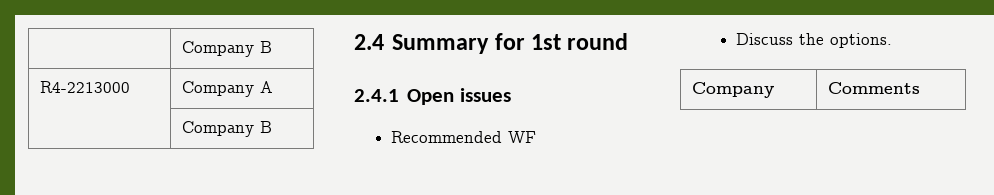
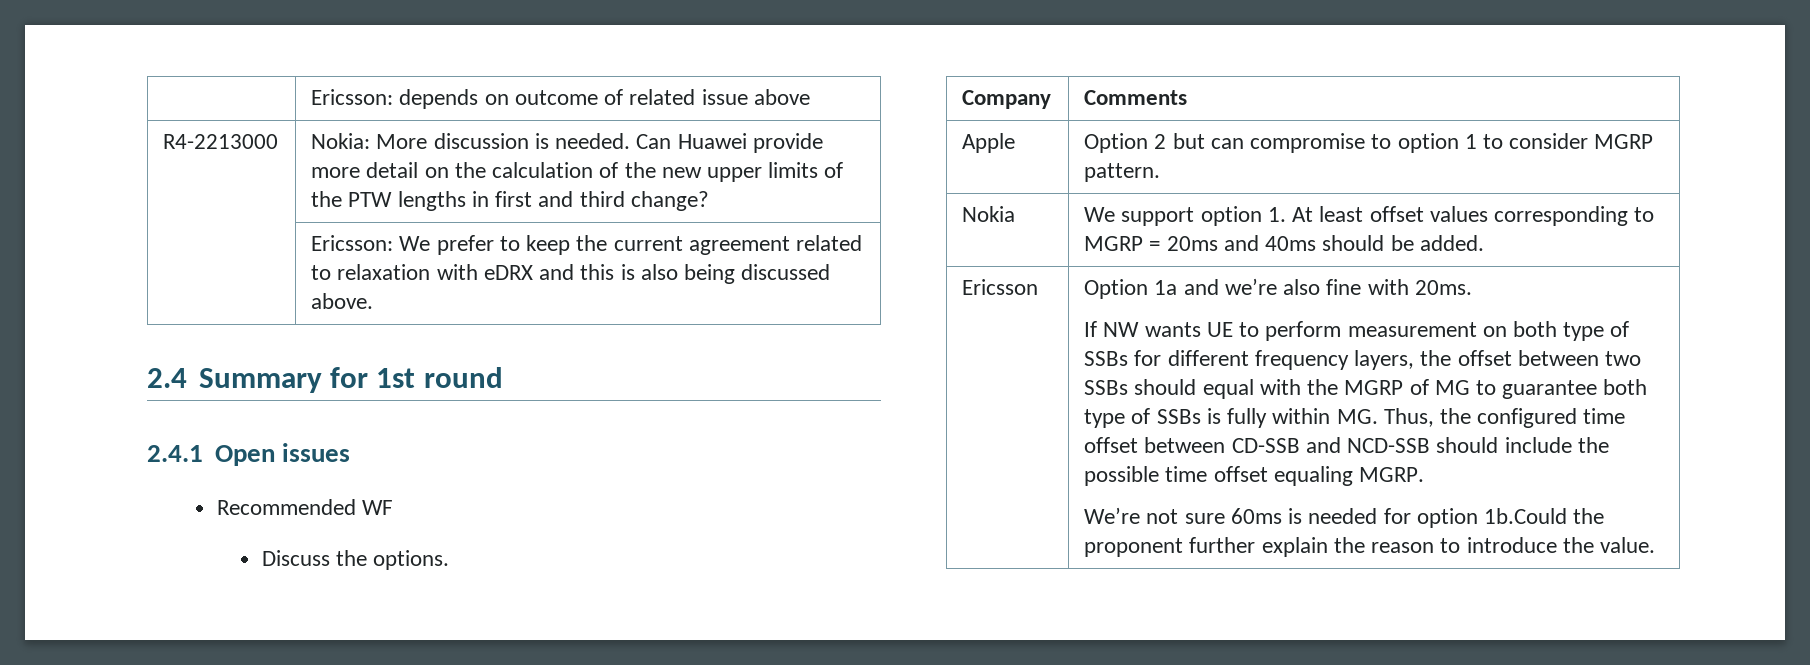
[181,41,272,57] [39,81,130,93] [181,81,273,97] [181,121,272,137] | Company B // R4-2213000 | Company A // | Company B -> [311,89,810,109] [163,134,279,149] [311,133,823,153] [311,162,844,182] [311,191,709,211] [311,235,862,255] [311,264,831,284] [311,293,374,309] | Ericsson: depends on outcome of related issue above // R4-2213000 | Nokia: More discussion is needed. Can Huawei provide more detail on the calculation of the new upper limits of the PTW lengths in first and third change? // | Ericsson: We prefer to keep the current agreement related to relaxation with eDRX and this is also being discussed above.
(920, 88) none -> [962,133,1016,153] [1084,133,1654,153] [1084,163,1161,182] [962,206,1016,222] [1084,206,1655,226] [1084,235,1484,251] [962,279,1039,295] [1084,278,1472,299] [1084,321,1630,341] [1084,350,1641,370] [1084,379,1648,399] [1084,408,1626,428] [1084,437,1609,453] [1084,466,1425,486] [1084,507,1605,528] [1084,537,1655,557] // Apple | Option 2 but can compromise to option 1 to consider MGRP pattern. // Nokia | We support option 1. At least offset values corresponding to MGRP = 20ms and 40ms should be added. // Ericsson | Option 1a and we’re also fine with 20ms. // If NW wants UE to perform measurement on both type of SSBs for different frequency layers, the offset between two SSBs should equal with the MGRP of MG to guarantee both type of SSBs is fully within MG. Thus, the configured time offset between CD-SSB and NCD-SSB should include the possible time offset equaling MGRP. // We’re not sure 60ms is needed for option 1b.Could the proponent further explain the reason to introduce the value.

